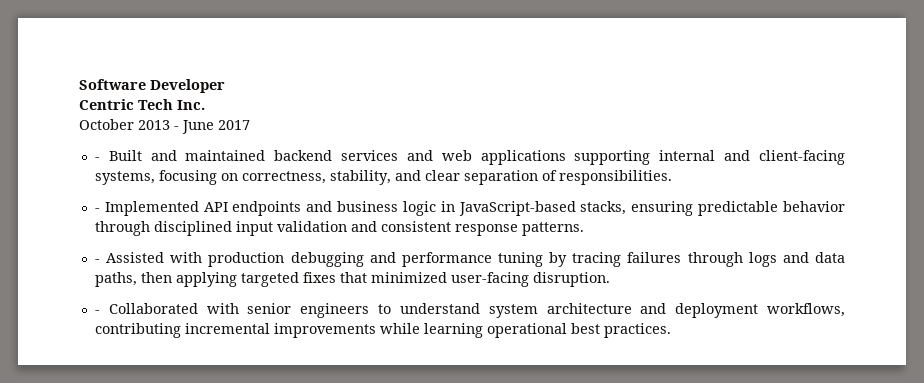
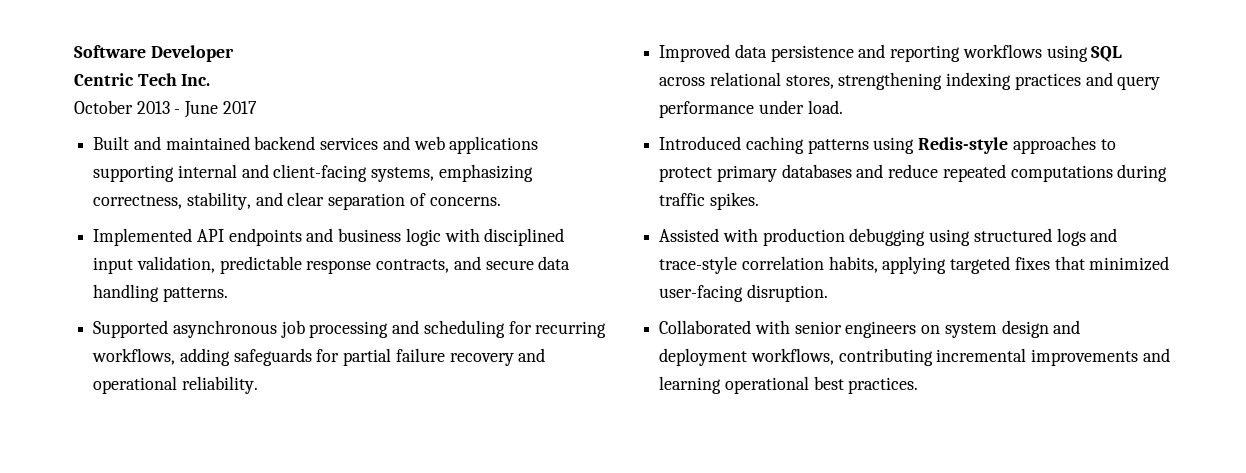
[94,157,100,161] - -> (257, 107) none
[158,170,238,185] focusing on -> [438,164,533,182] emphasizing
[558,170,672,185] [94,208,100,212] responsibilities. // - -> [429,197,501,206] concerns. //
[440,201,845,216] [94,221,584,236] [94,252,845,267] [94,272,172,287] in JavaScript-based stacks, ensuring predictable behavior through disciplined input validation and consistent response patterns. // - Assisted with production debugging and performance tuning by tracing failures through logs and data paths, then -> [444,228,565,246] [93,256,571,274] [93,284,228,302] [93,320,607,338] [92,348,546,366] [93,376,258,394] [659,44,1123,62] [659,72,1161,90] [659,100,843,118] [659,136,1116,154] [659,164,1168,182] [659,192,759,210] [659,228,1118,246] [659,256,878,274] with disciplined input validation, predictable response contracts, and secure data handling patterns. // Supported asynchronous job processing and scheduling for recurring workflows, adding safeguards for partial failure recovery and operational reliability. // Improved data persistence and reporting workflows using SQL across relational stores, strengthening indexing practices and query performance under load. // Introduced caching patterns using Redis-style approaches to protect primary databases and reduce repeated computations during traffic spikes. // Assisted with production debugging using structured logs and trace-style correlation habits,
[94,310,100,314] - -> (828, 293) none
[378,303,632,318] to understand system architecture -> [921,320,1049,338] on system design
[379,323,420,334] while -> [1142,348,1170,362] and

